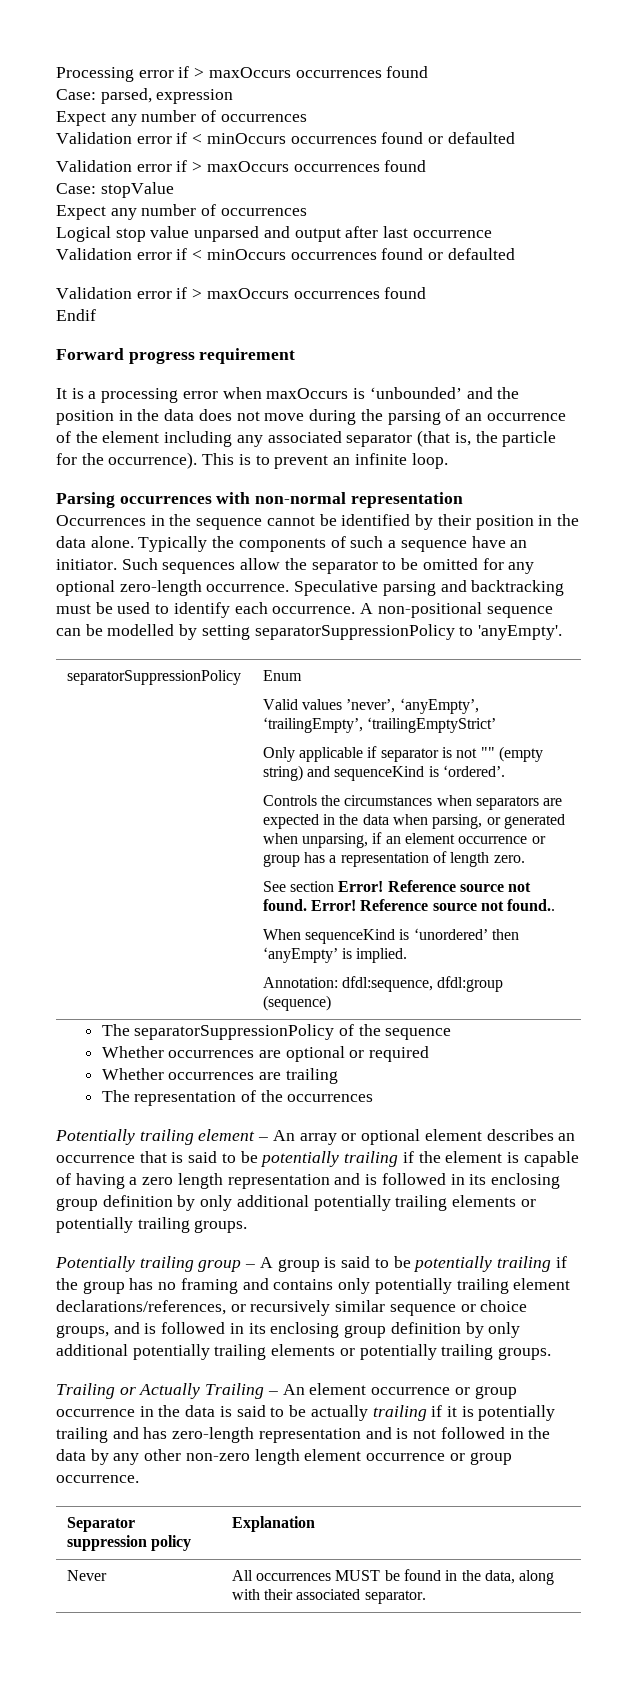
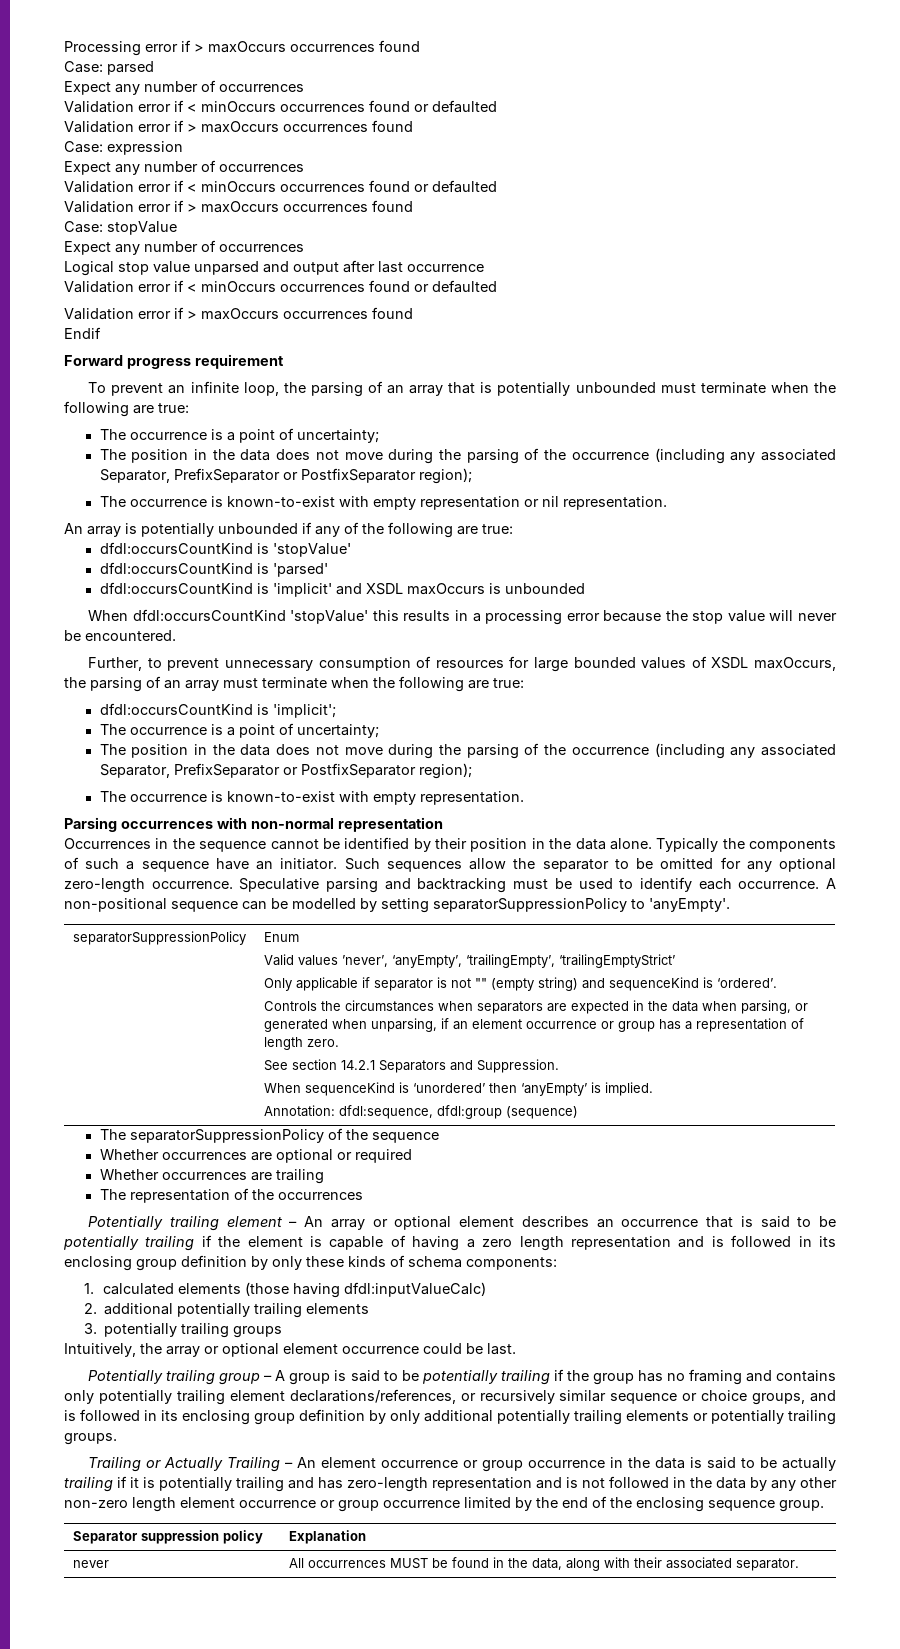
[100,88,152,104] parsed, -> [107,61,154,75] [64,80,304,95] [64,100,497,113] [64,120,413,133] [64,141,103,153] parsed // Expect any number of occurrences // Validation error if < minOccurs occurrences found or defaulted // Validation error if > maxOccurs occurrences found // Case:
[56,387,520,403] It is a processing error when maxOccurs is ‘unbounded’ and the -> [88,381,836,397] [64,401,189,417] [99,428,379,443] [99,449,126,460] To prevent an infinite loop, the parsing of an array that is potentially unbounded must terminate when the following are true: // The occurrence is a point of uncertainty; // The
[464,413,566,421] [56,430,557,447] [56,452,448,469] an occurrence of the element including any associated separator (that is, the particle for the occurrence). This is to prevent an infinite loop. -> [544,448,836,464] [99,468,472,484] [99,496,667,510] [64,522,513,538] [99,542,351,557] [99,562,328,577] [99,582,585,597] [88,609,838,625] [64,630,176,641] [88,656,836,672] [64,676,524,692] [99,703,336,718] [99,723,379,738] [99,743,836,759] [99,763,472,779] [99,791,524,805] the occurrence (including any associated Separator, PrefixSeparator or PostfixSeparator region); // The occurrence is known-to-exist with empty representation or nil representation. // An array is potentially unbounded if any of the following are true: // dfdl:occursCountKind is 'stopValue' // dfdl:occursCountKind is 'parsed' // dfdl:occursCountKind is 'implicit' and XSDL maxOccurs is unbounded // When dfdl:occursCountKind 'stopValue' this results in a processing error because the stop value will never be encountered. // Further, to prevent unnecessary consumption of resources for large bounded values of XSDL maxOccurs, the parsing of an array must terminate when the following are true: // dfdl:occursCountKind is 'implicit'; // The occurrence is a point of uncertainty; // The position in the data does not move during the parsing of the occurrence (including any associated Separator, PrefixSeparator or PostfixSeparator region); // The occurrence is known-to-exist with empty representation.
[338,880,532,892] [262,899,556,911] Error! Reference source not found. Error! Reference source not found.. -> [340,1059,559,1073] 14.2.1 Separators and Suppression.
[236,1195,536,1211] [56,1217,248,1233] additional potentially trailing elements or potentially trailing groups. -> [306,1255,557,1270] [83,1282,487,1298] [83,1303,369,1318] [83,1323,282,1338] [64,1343,516,1357] these kinds of schema components: // 1. calculated elements (those having dfdl:inputValueCalc) // 2. additional potentially trailing elements // 3. potentially trailing groups // Intuitively, the array or optional element occurrence could be last.
[56,1475,139,1483] occurrence. -> [383,1496,824,1512] occurrence limited by the end of the enclosing sequence group.
[66,1570,107,1581] Never -> [72,1560,109,1568] never

